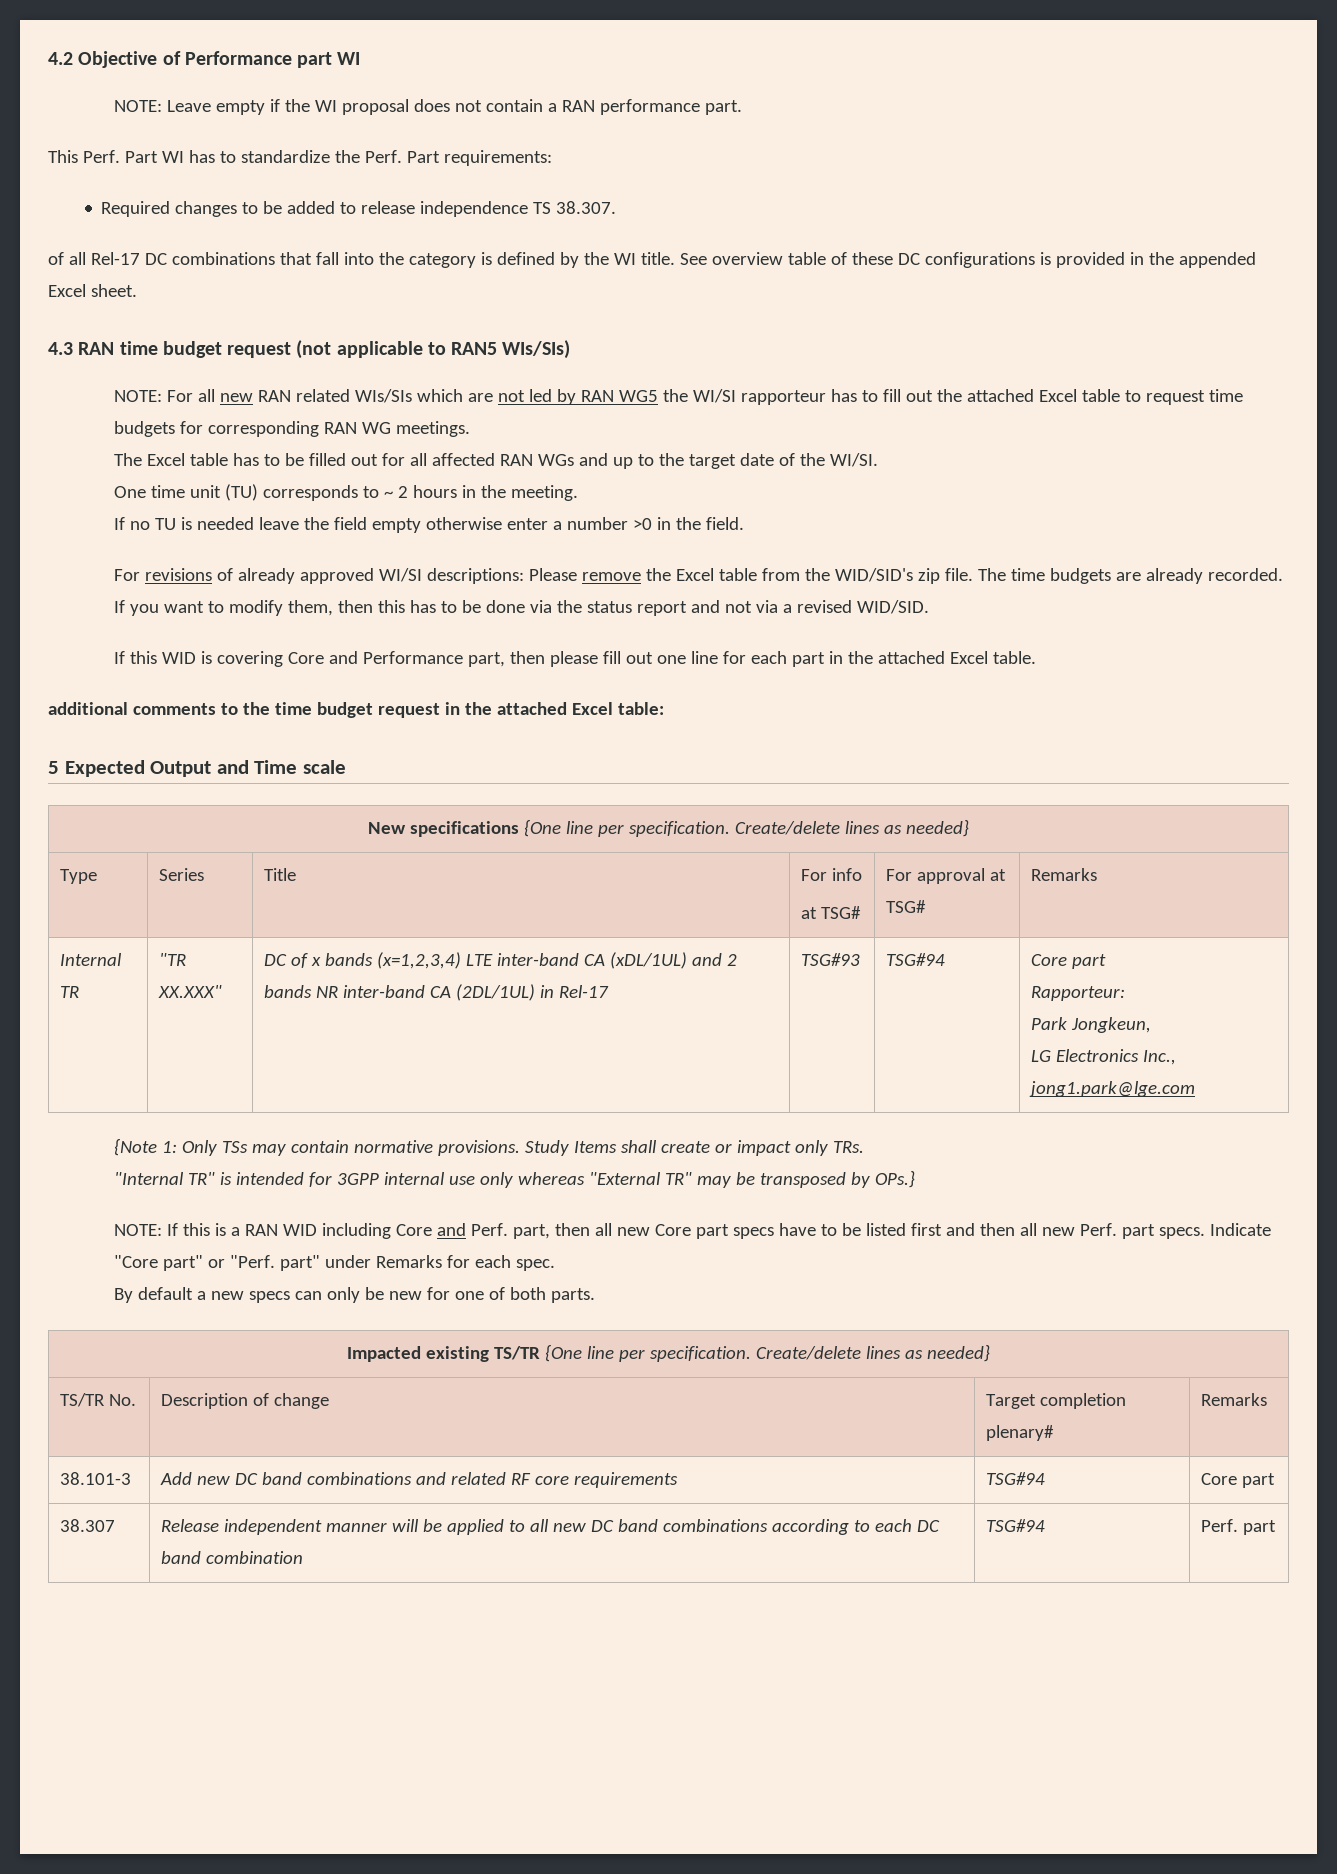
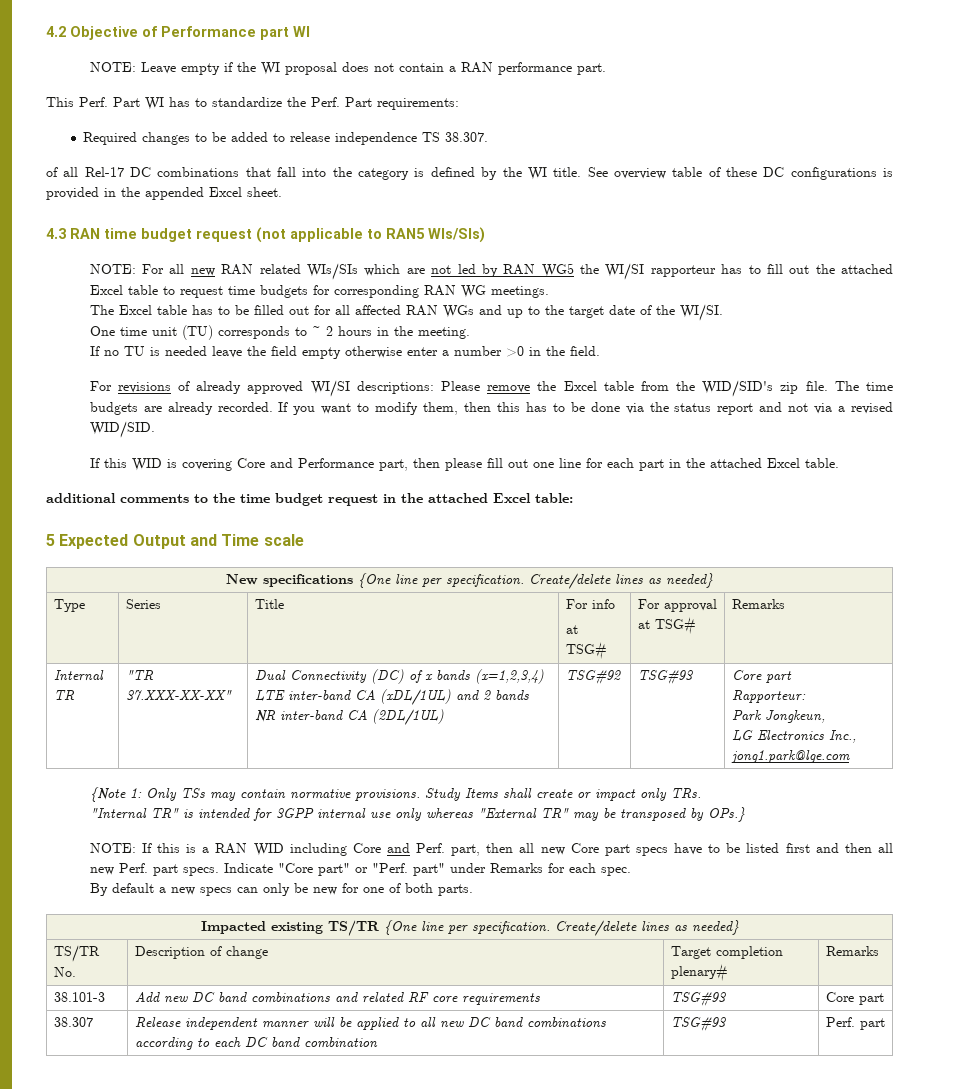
[157,985,222,998] [263,954,287,966] XX.XXX" | DC -> [125,690,232,700] [254,669,404,684] 37.XXX-XX-XX" | Dual Connectivity (DC)
[539,985,609,998] [800,953,860,966] [885,953,945,966] in Rel-17 | TSG#93 | TSG#94 -> [565,670,621,684] [637,670,693,684] | TSG#92 | TSG#93
[985,1472,1045,1485] TSG#94 -> [670,992,726,1006] TSG#93
[985,1519,1045,1532] TSG#94 -> [670,1017,726,1031] TSG#93

